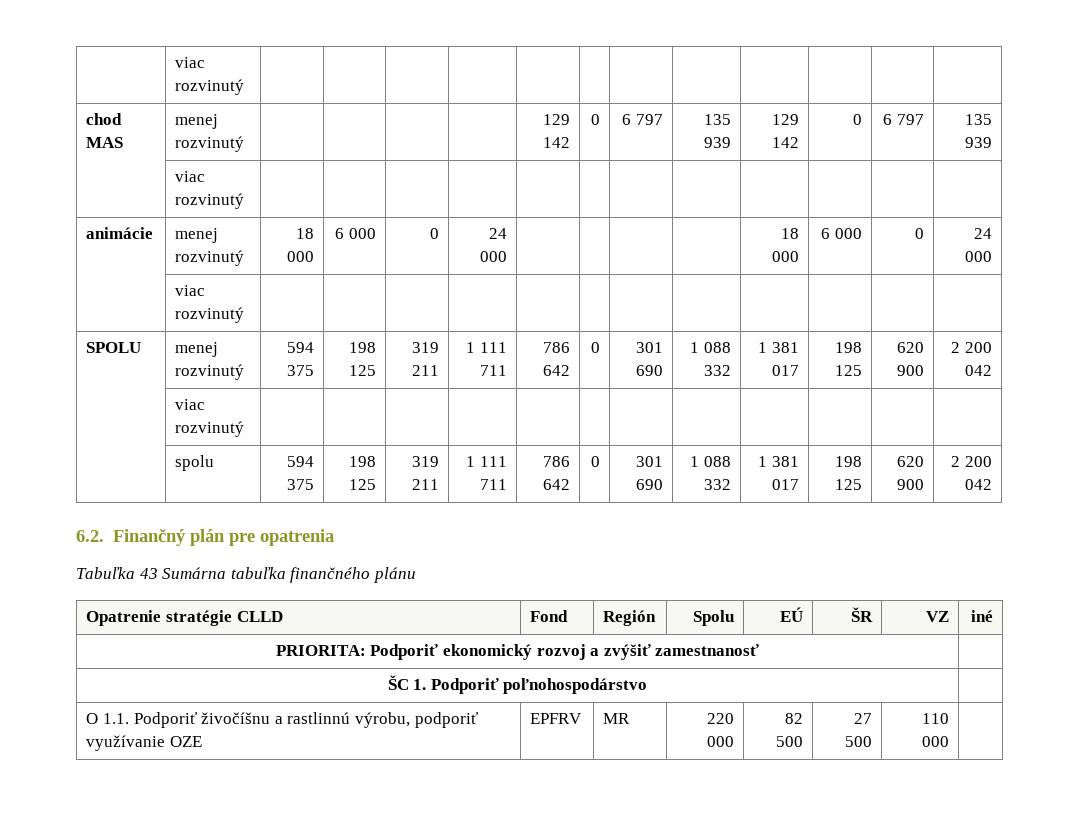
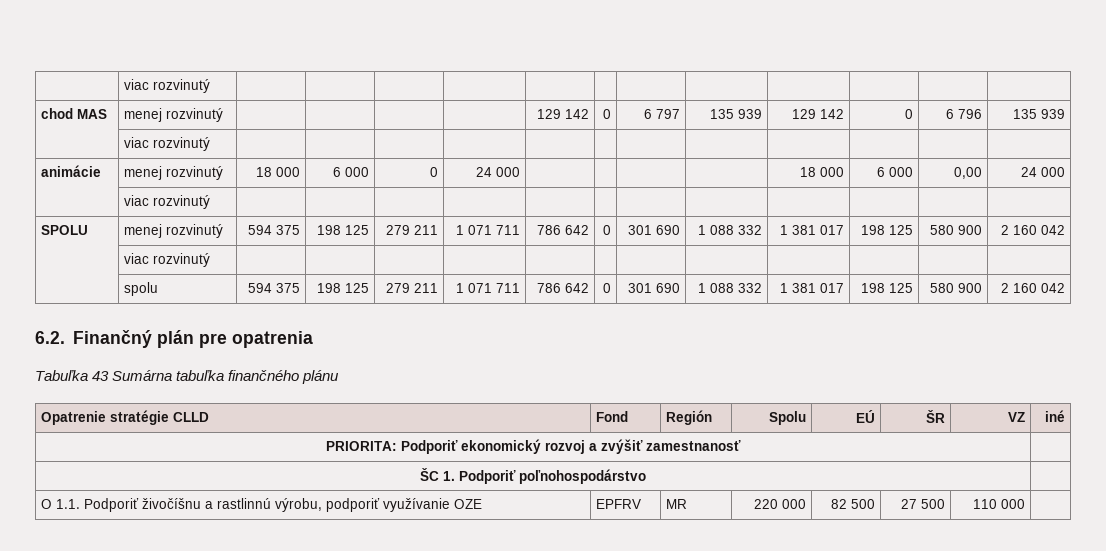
[896,114,924,125] 797 -> [957,109,982,119] 796
[914,228,924,239] 0 -> [953,167,982,179] 0,00
[411,342,439,353] [411,365,439,376] [466,342,507,353] 319 211 | 1 111 -> [385,225,438,235] [455,225,492,235] 279 211 | 1 071
[896,342,924,353] [896,365,924,376] [951,342,992,353] 620 900 | 2 200 -> [929,225,982,235] [1000,225,1037,235] 580 900 | 2 160
[411,456,439,467] [411,479,439,490] [466,456,507,467] 319 211 | 1 111 -> [385,283,438,293] [455,283,492,293] 279 211 | 1 071
[896,456,924,467] [896,479,924,490] [951,456,992,467] 620 900 | 2 200 -> [929,283,982,293] [1000,283,1037,293] 580 900 | 2 160

